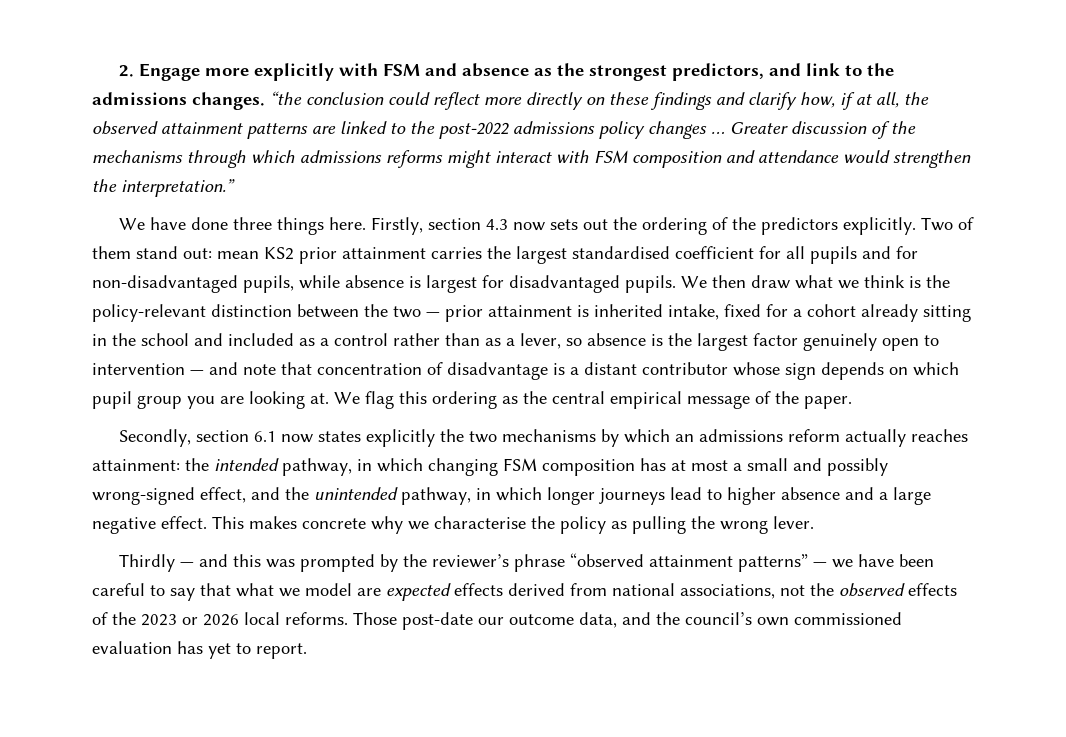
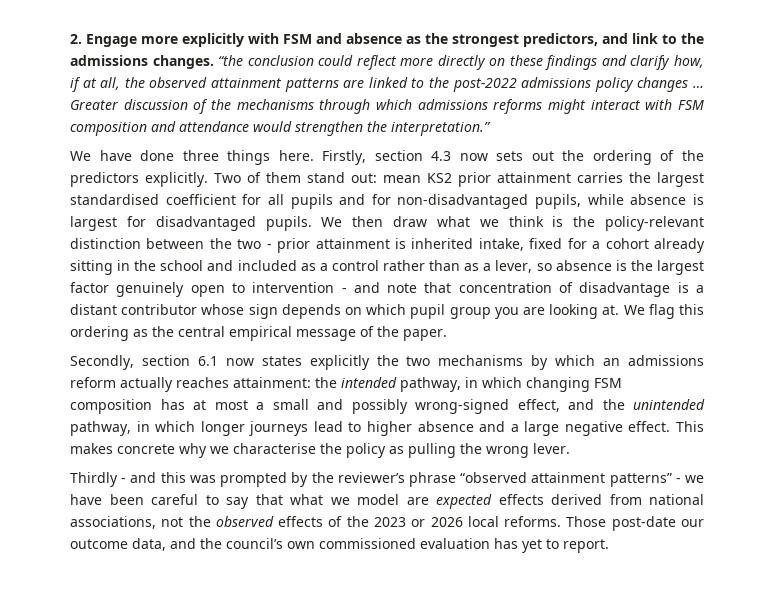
[426,312,440,317] — -> [266,244,272,249] -
[190,370,204,375] — -> [341,288,347,293] -
[180,562,195,567] — -> [121,478,127,483] -
[813,562,828,567] — -> [675,478,681,483] -

